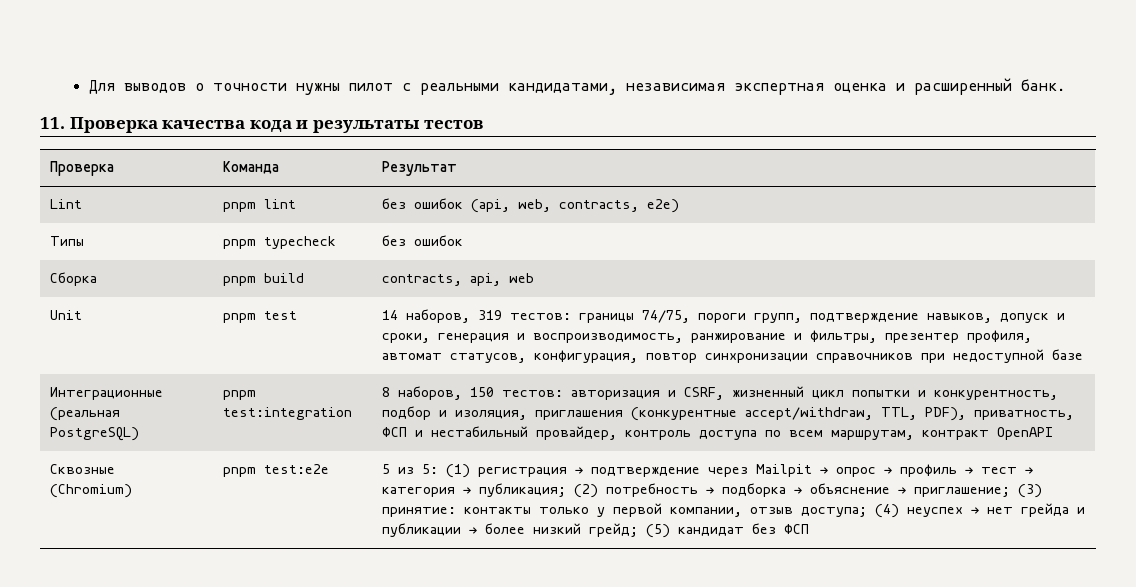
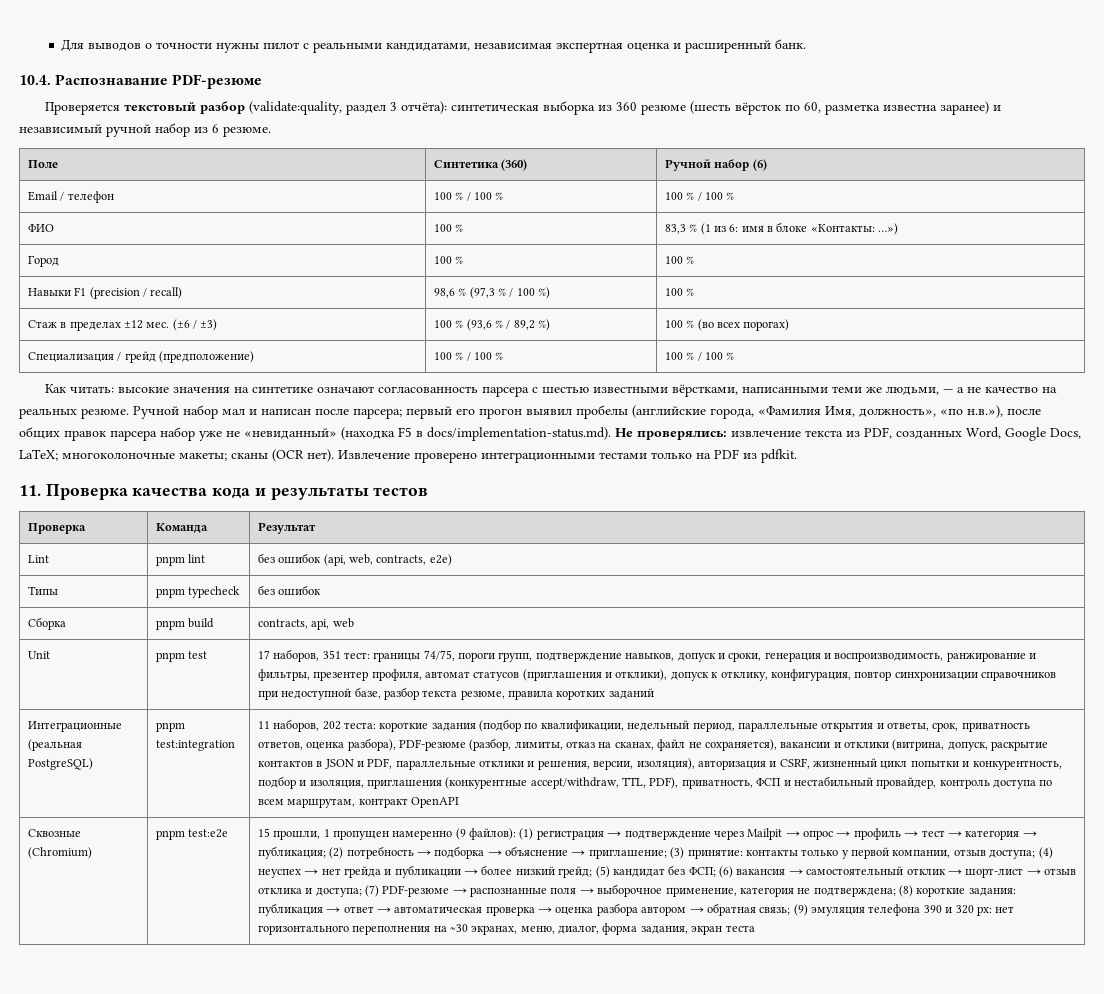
(1065, 85) none -> [19,74,263,89] [45,101,1002,115] [19,123,271,137] [27,160,58,168] [433,159,528,171] [664,159,767,171] [27,191,114,203] [433,192,504,201] [664,192,735,201] [27,224,54,232] [433,224,464,232] [664,222,899,235] [27,256,59,267] [433,256,464,264] [664,256,695,264] [27,287,183,299] [433,287,551,299] [664,288,695,296] [27,319,218,331] [433,319,551,331] [664,319,790,331] [27,351,254,363] [433,352,504,361] [664,352,735,361] [45,384,1058,397] [19,405,1041,419] [19,427,1081,441] [19,449,797,463] // 10.4. Распознавание PDF-резюме // Проверяется текстовый разбор (validate:quality, раздел 3 отчёта): синтетическая выборка из 360 резюме (шесть вёрсток по 60, разметка известна заранее) и независимый ручной набор из 6 резюме. // Поле | Синтетика (360) | Ручной набор (6) // Email / телефон | 100 % / 100 % | 100 % / 100 % // ФИО | 100 % | 83,3 % (1 из 6: имя в блоке «Контакты: …») // Город | 100 % | 100 % // Навыки F1 (precision / recall) | 98,6 % (97,3 % / 100 %) | 100 % // Стаж в пределах ±12 мес. (±6 / ±3) | 100 % (93,6 % / 89,2 %) | 100 % (во всех порогах) // Специализация / грейд (предположение) | 100 % / 100 % | 100 % / 100 % // Как читать: высокие значения на синтетике означают согласованность парсера с шестью известными вёрстками, написанными теми же людьми, — а не качество на реальных резюме. Ручной набор мал и написан после парсера; первый его прогон выявил пробелы (английские города, «Фамилия Имя, должность», «по н.в.»), после общих правок парсера набор уже не «невиданный» (находка F5 в docs/implementation-status.md). Не проверялись: извлечение текста из PDF, созданных Word, Google Docs, LaTeX; многоколоночные макеты; сканы (OCR нет). Извлечение проверено интеграционными тестами только на PDF из pdfkit.
[382,309,572,323] 14 наборов, 319 тестов: -> [257,649,370,662] 17 наборов, 351 тест:
[450,353,527,363] статусов, -> [473,669,768,681] статусов (приглашения и отклики), допуск к отклику,
[1052,349,1084,360] базе -> [354,687,654,700] базе, разбор текста резюме, правила коротких заданий
[382,386,564,400] 8 наборов, 150 тестов: -> [257,719,1030,732] [257,738,1049,751] [257,758,695,770] 11 наборов, 202 теста: короткие задания (подбор по квалификации, недельный период, параллельные открытия и ответы, срок, приватность ответов, оценка разбора), PDF-резюме (разбор, лимиты, отказ на сканах, файл не сохраняется), вакансии и отклики (витрина, допуск, раскрытие контактов в JSON и PDF, параллельные отклики и решения, версии, изоляция),
[382,464,439,474] 5 из 5: -> [257,828,517,840] 15 прошли, 1 пропущен намеренно (9 файлов):
[784,524,810,534] ФСП -> [688,866,1077,878] [257,884,1016,897] [257,903,1015,916] [257,923,755,935] ФСП; (6) вакансия → самостоятельный отклик → шорт-лист → отзыв отклика и доступа; (7) PDF-резюме → распознанные поля → выборочное применение, категория не подтверждена; (8) короткие задания: публикация → ответ → автоматическая проверка → оценка разбора автором → обратная связь; (9) эмуляция телефона 390 и 320 px: нет горизонтального переполнения на ~30 экранах, меню, диалог, форма задания, экран теста

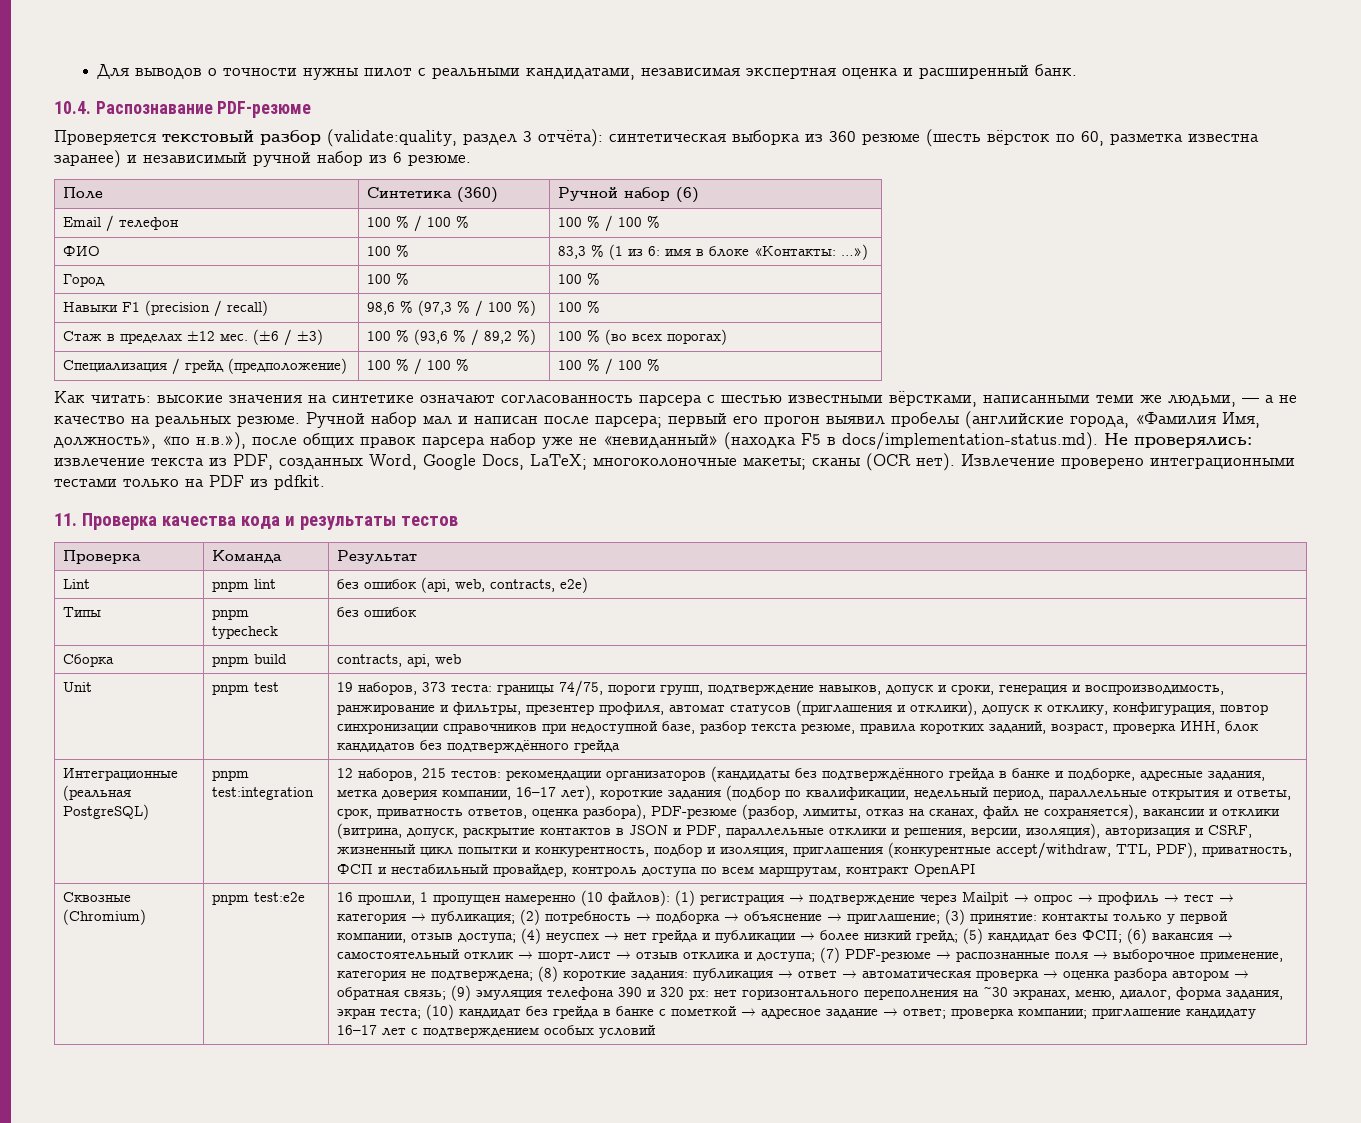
[257,649,370,662] 17 наборов, 351 тест: -> [337,682,493,695] 19 наборов, 373 теста:
[608,688,654,699] заданий -> [989,721,1259,734] [337,740,621,753] заданий, возраст, проверка ИНН, блок кандидатов без подтверждённого грейда
[257,719,376,732] 11 наборов, 202 теста: -> [337,766,1266,782] [337,785,596,801] 12 наборов, 215 тестов: рекомендации организаторов (кандидаты без подтверждённого грейда в банке и подборке, адресные задания, метка доверия компании, 16–17 лет),
[257,828,270,837] 15 -> [337,892,354,902] 16
[455,828,466,840] (9 -> [581,890,604,906] (10
[725,925,755,932] теста -> [380,1004,1257,1020] [337,1025,657,1038] теста; (10) кандидат без грейда в банке с пометкой → адресное задание → ответ; проверка компании; приглашение кандидату 16–17 лет с подтверждением особых условий

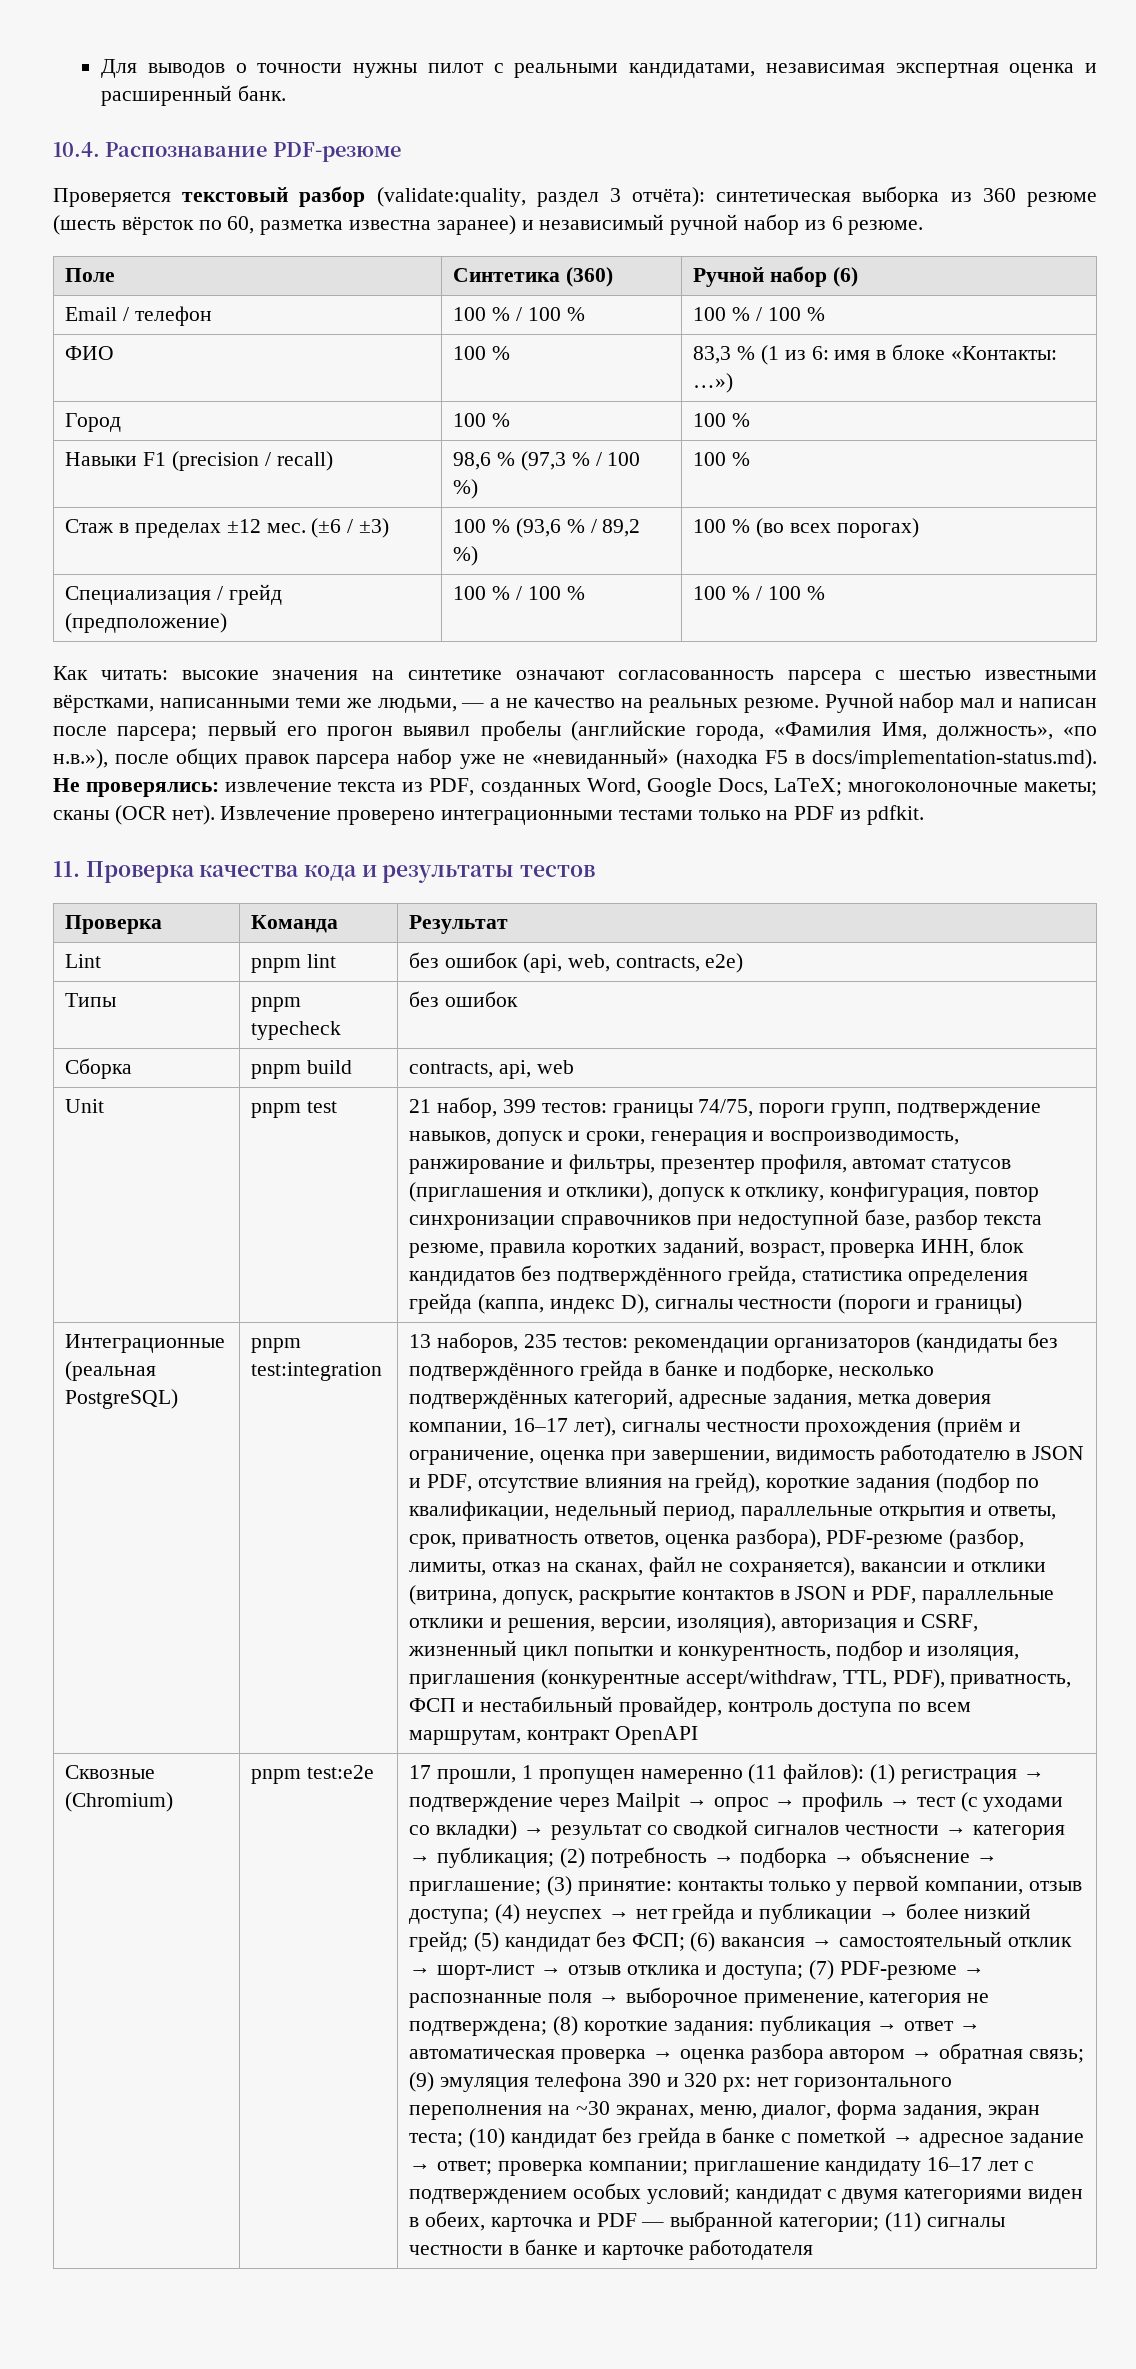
[337,682,493,695] 19 наборов, 373 теста: -> [409,1097,607,1118] 21 набор, 399 тестов:
[574,740,621,753] грейда -> [727,1265,1029,1286] [409,1293,1022,1314] грейда, статистика определения грейда (каппа, индекс D), сигналы честности (пороги и границы)
[337,768,447,781] 12 наборов, 215 -> [409,1332,557,1353] 13 наборов, 235
(1136, 774) none -> [839,1366,935,1376] [409,1388,674,1409] несколько подтверждённых категорий,
(596, 793) none -> [621,1417,1021,1437] [409,1444,1084,1465] [409,1472,761,1493] сигналы честности прохождения (приём и ограничение, оценка при завершении, видимость работодателю в JSON и PDF, отсутствие влияния на грейд),
[337,892,354,902] 16 -> [409,1765,432,1779] 17
[581,890,604,906] (10 -> [748,1764,778,1784] (11
(1215, 898) none -> [960,1792,1064,1812] [409,1819,939,1840] (с уходами со вкладки) → результат со сводкой сигналов честности
[599,1025,657,1038] условий -> [646,2183,1083,2204] [409,2211,1005,2232] [409,2239,814,2260] условий; кандидат с двумя категориями виден в обеих, карточка и PDF — выбранной категории; (11) сигналы честности в банке и карточке работодателя

